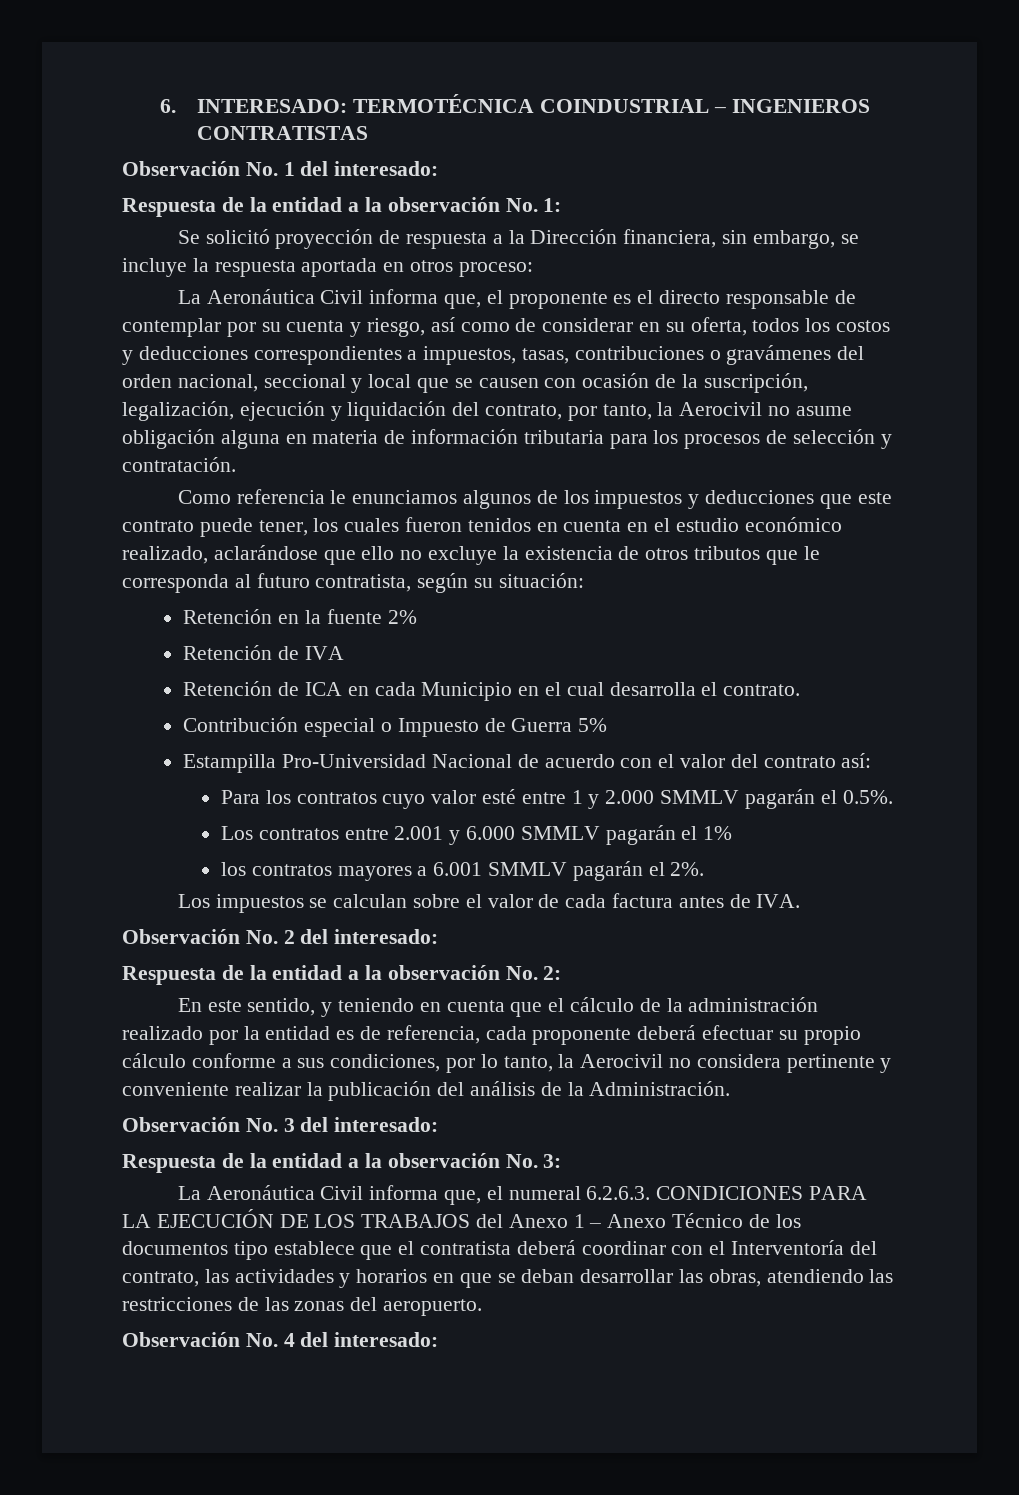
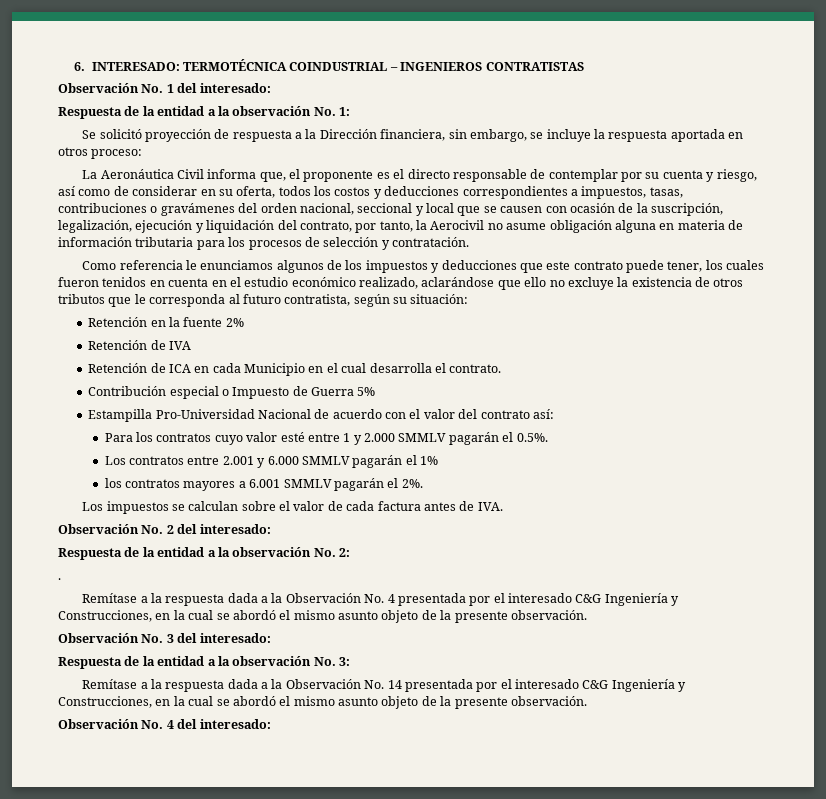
[177,997,819,1017] [122,1025,861,1045] [122,1053,892,1073] [122,1081,731,1101] En este sentido, y teniendo en cuenta que el cálculo de la administración realizado por la entidad es de referencia, cada proponente deberá efectuar su propio cálculo conforme a sus condiciones, por lo tanto, la Aerocivil no considera pertinente y conveniente realizar la publicación del análisis de la Administración. -> [58,578,61,580] [82,593,680,606] [58,610,587,623] . // Remítase a la respuesta dada a la Observación No. 4 presentada por el interesado C&G Ingeniería y Construcciones, en la cual se abordó el mismo asunto objeto de la presente observación.
[177,1185,868,1205] [122,1209,801,1228] [122,1240,877,1260] [122,1269,894,1288] [122,1297,483,1316] La Aeronáutica Civil informa que, el numeral 6.2.6.3. CONDICIONES PARA LA EJECUCIÓN DE LOS TRABAJOS del Anexo 1 – Anexo Técnico de los documentos tipo establece que el contratista deberá coordinar con el Interventoría del contrato, las actividades y horarios en que se deban desarrollar las obras, atendiendo las restricciones de las zonas del aeropuerto. -> [82,679,687,692] [58,696,587,709] Remítase a la respuesta dada a la Observación No. 14 presentada por el interesado C&G Ingeniería y Construcciones, en la cual se abordó el mismo asunto objeto de la presente observación.

